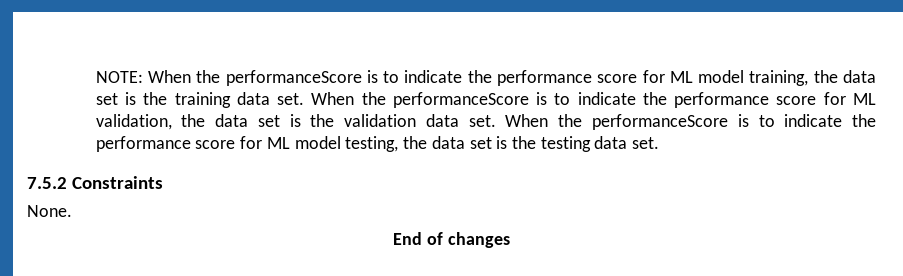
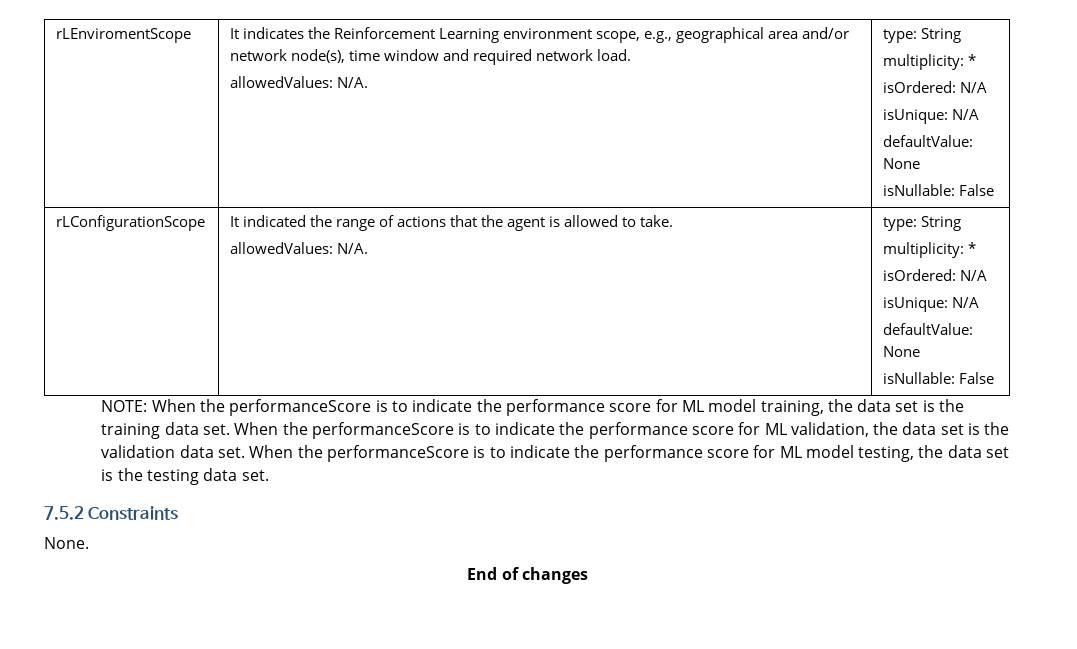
(95, 77) none -> [56,28,192,43] [230,27,850,43] [230,49,632,65] [230,76,369,88] [883,28,962,43] [883,54,977,70] [883,81,988,93] [883,109,980,124] [883,135,974,147] [883,158,921,169] [883,184,995,196] [56,215,206,231] [230,215,674,231] [230,242,369,254] [883,216,962,231] [883,242,977,258] [883,269,988,281] [883,297,980,312] [883,323,974,335] [883,346,921,357] [883,372,995,384] rLEnviromentScope | It indicates the Reinforcement Learning environment scope, e.g., geographical area and/or network node(s), time window and required network load. // allowedValues: N/A. | type: String // multiplicity: * // isOrdered: N/A // isUnique: N/A // defaultValue: None // isNullable: False // rLConfigurationScope | It indicated the range of actions that the agent is allowed to take. // allowedValues: N/A. | type: String // multiplicity: * // isOrdered: N/A // isUnique: N/A // defaultValue: None // isNullable: False //

